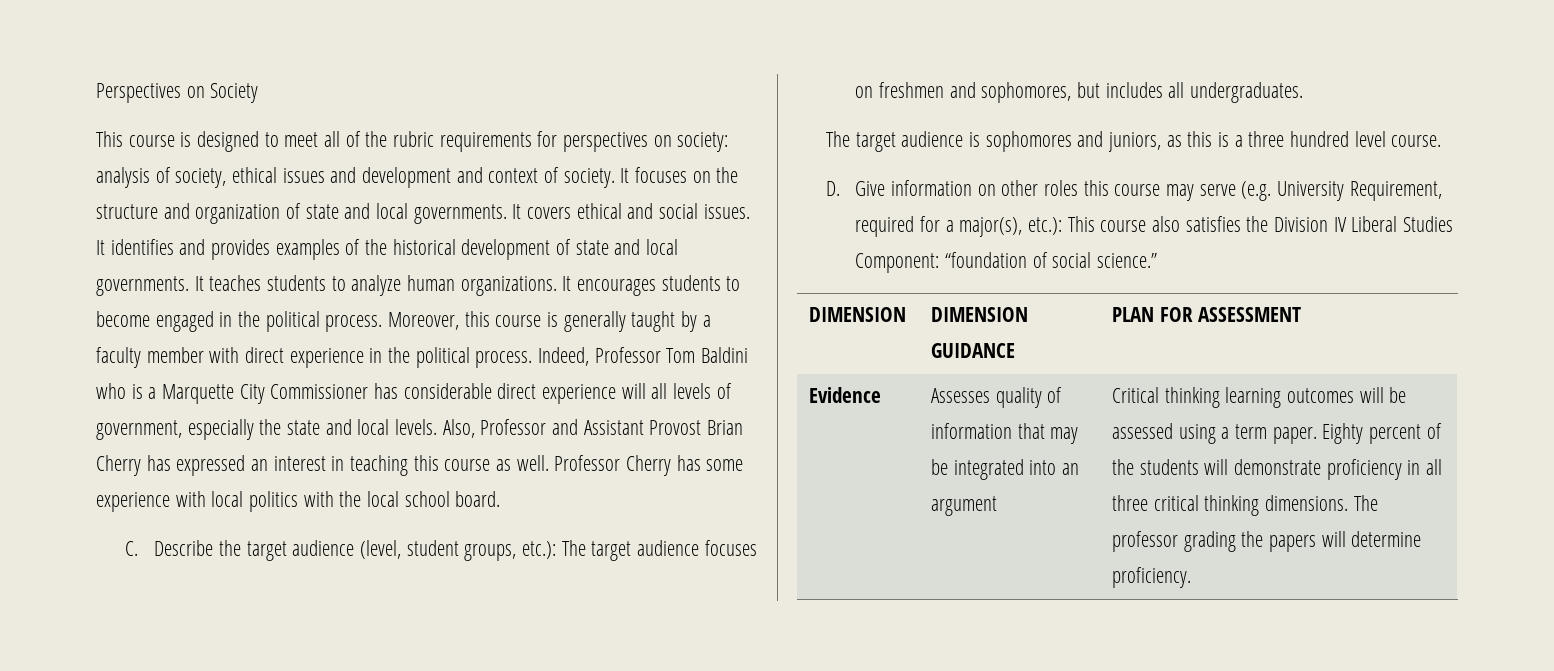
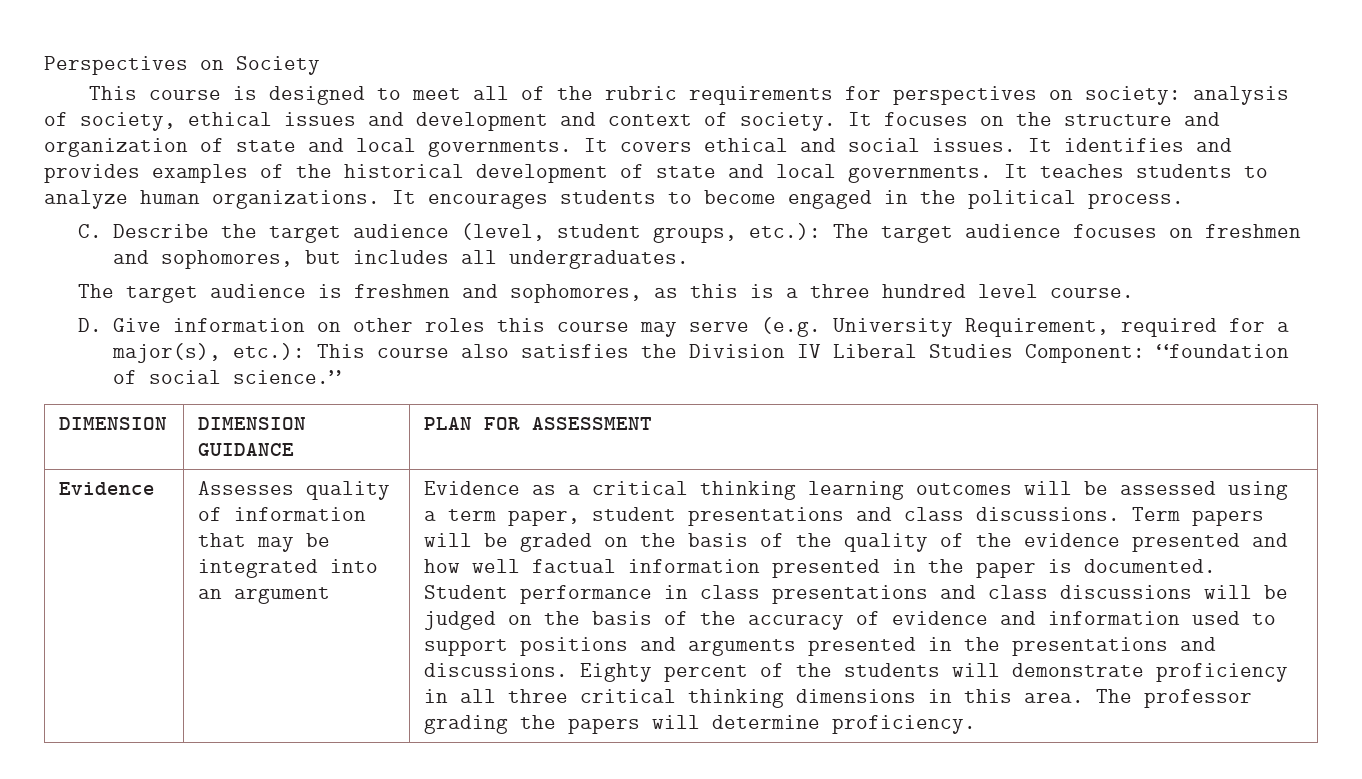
[388,311,711,332] [96,347,749,368] [96,383,732,404] [96,419,744,440] [96,455,744,476] [96,491,501,512] Moreover, this course is generally taught by a faculty member with direct experience in the political process. Indeed, Professor Tom Baldini who is a Marquette City Commissioner has considerable direct experience will all levels of government, especially the state and local levels. Also, Professor and Assistant Provost Brian Cherry has expressed an interest in teaching this course as well. Professor Cherry has some experience with local politics with the local school board. -> (1184, 201) none
[985,131,1162,152] sophomores and juniors, -> [354,284,643,303] freshmen and sophomores,
[1112,387,1160,403] Critical -> [424,481,689,495] Evidence as a critical
[1272,427,1317,444] paper. -> [508,507,1265,526] [424,533,1289,552] [424,559,1217,578] [424,585,1289,604] [424,611,1277,630] [424,637,1217,656] [424,663,569,677] paper, student presentations and class discussions. Term papers will be graded on the basis of the quality of the evidence presented and how well factual information presented in the paper is documented. Student performance in class presentations and class discussions will be judged on the basis of the accuracy of evidence and information used to support positions and arguments presented in the presentations and discussions.
[1265,495,1349,511] dimensions. -> [796,689,1085,703] dimensions in this area.

